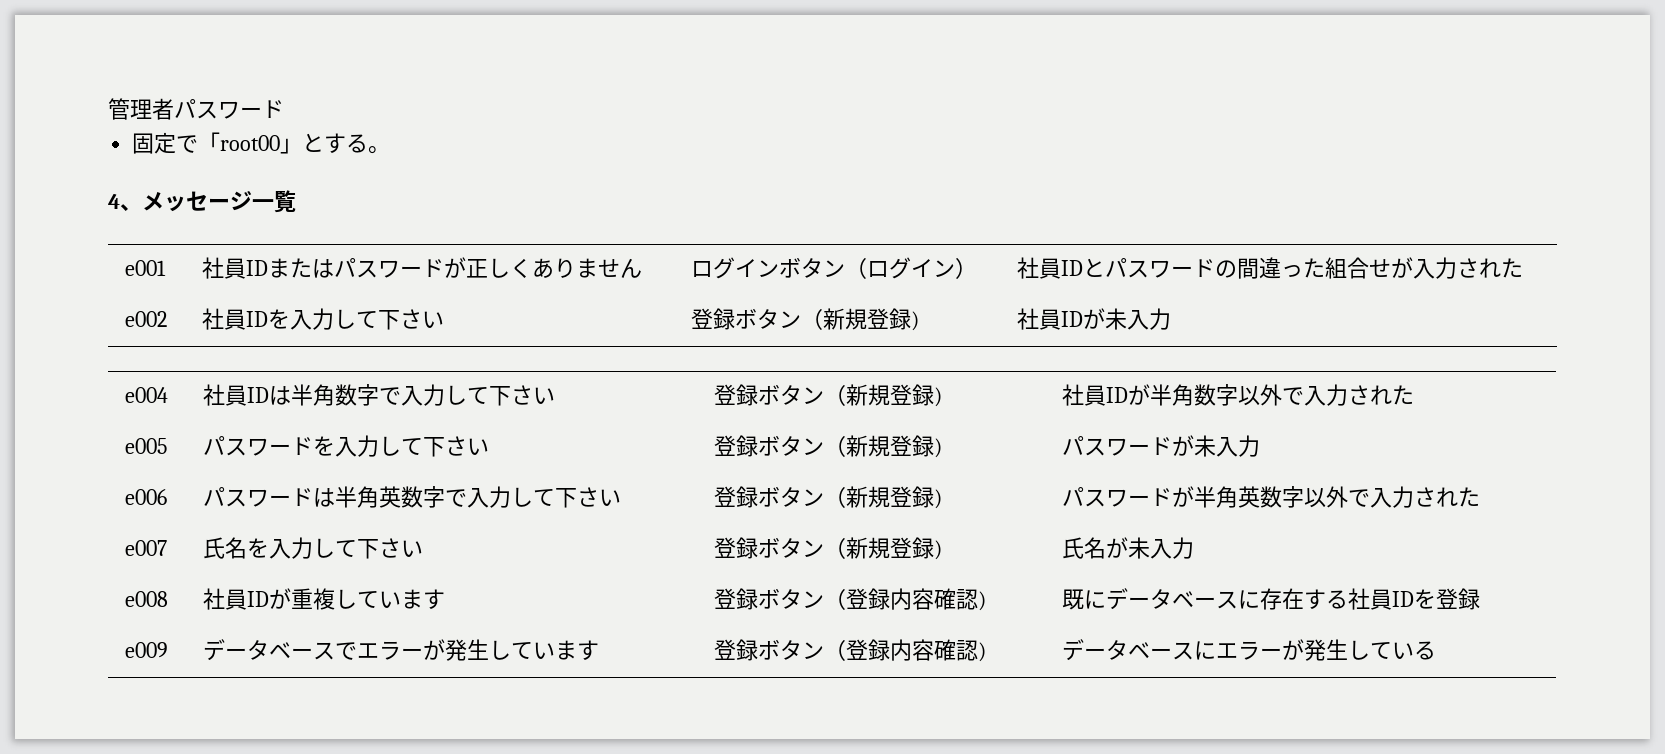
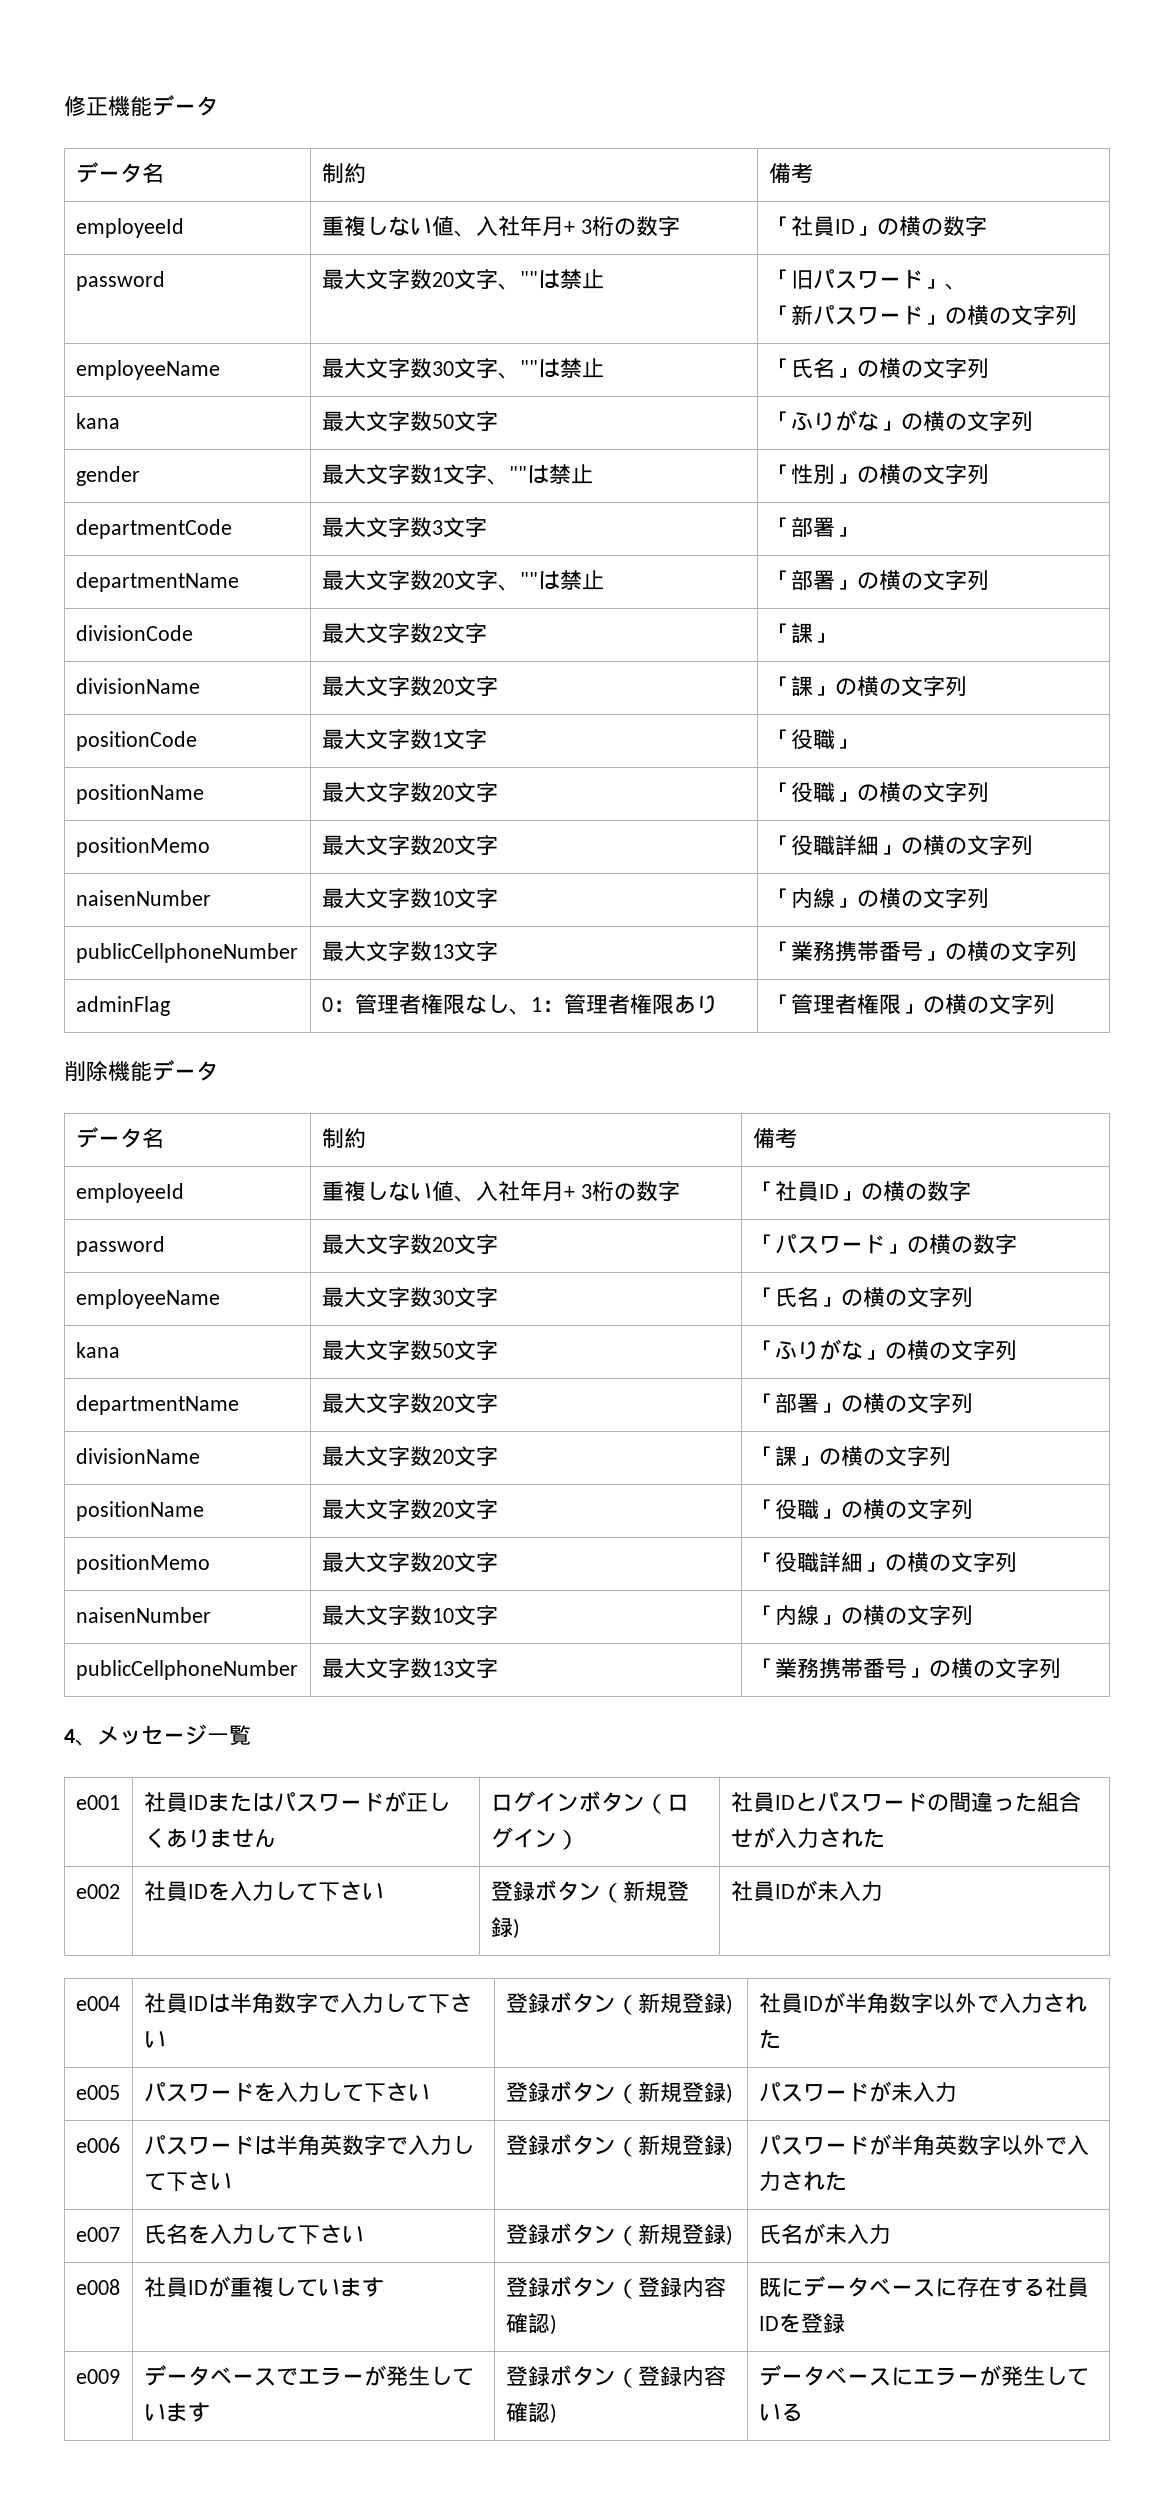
[108,98,284,120] [132,132,391,154] 管理者パスワード // 固定で「root00」とする。 -> [64,95,218,116] [75,162,164,183] [321,163,366,183] [768,163,813,183] [75,218,184,238] [321,215,680,237] [768,216,987,237] [75,271,165,291] [321,269,604,290] [768,269,967,290] [768,305,1077,326] [75,360,220,380] [321,358,604,379] [768,358,989,379] [75,413,120,429] [321,411,498,432] [768,410,1033,432] [75,466,140,486] [321,464,593,485] [768,464,989,485] [75,519,232,539] [321,517,487,538] [768,517,857,537] [75,572,239,592] [321,570,604,591] [768,570,989,591] [75,625,193,641] [321,623,487,644] [768,623,835,643] [75,678,200,694] [321,676,498,697] [768,676,967,697] [75,731,197,751] [321,729,487,750] [768,729,857,750] [75,784,204,804] [321,782,498,803] [768,782,989,803] [75,837,210,857] [321,835,498,856] [768,835,1033,856] [75,890,211,906] [321,888,498,909] [768,888,989,909] [75,943,298,963] [321,941,498,962] [768,941,1077,962] [75,996,170,1016] [321,994,718,1015] [768,994,1055,1015] [64,1060,218,1082] [75,1127,164,1148] [321,1128,366,1148] [752,1128,797,1148] [75,1183,184,1203] [321,1180,680,1202] [752,1181,971,1202] [75,1236,165,1256] [321,1234,498,1255] [752,1234,1017,1255] [75,1289,220,1309] [321,1287,498,1308] [752,1287,973,1308] [75,1342,120,1358] [321,1340,498,1361] [752,1339,1017,1361] [75,1395,239,1415] [321,1393,498,1414] [752,1393,973,1414] [75,1448,200,1464] [321,1446,498,1467] [752,1446,951,1467] [75,1501,204,1521] [321,1499,498,1520] [752,1499,973,1520] [75,1554,210,1574] [321,1552,498,1573] [752,1552,1017,1573] [75,1607,211,1623] [321,1605,498,1626] [752,1605,973,1626] [75,1660,298,1680] [321,1658,498,1679] [752,1658,1061,1679] 修正機能データ // データ名 | 制約 | 備考 // employeeId | 重複しない値、入社年月+ 3桁の数字 | 「社員ID」の横の数字 // password | 最大文字数20文字、""は禁止 | 「旧パスワード」、 // 「新パスワード」の横の文字列 // employeeName | 最大文字数30文字、""は禁止 | 「氏名」の横の文字列 // kana | 最大文字数50文字 | 「ふりがな」の横の文字列 // gender | 最大文字数1文字、""は禁止 | 「性別」の横の文字列 // departmentCode | 最大文字数3文字 | 「部署」 // departmentName | 最大文字数20文字、""は禁止 | 「部署」の横の文字列 // divisionCode | 最大文字数2文字 | 「課」 // divisionName | 最大文字数20文字 | 「課」の横の文字列 // positionCode | 最大文字数1文字 | 「役職」 // positionName | 最大文字数20文字 | 「役職」の横の文字列 // positionMemo | 最大文字数20文字 | 「役職詳細」の横の文字列 // naisenNumber | 最大文字数10文字 | 「内線」の横の文字列 // publicCellphoneNumber | 最大文字数13文字 | 「業務携帯番号」の横の文字列 // adminFlag | 0：管理者権限なし、1：管理者権限あり | 「管理者権限」の横の文字列 // 削除機能データ // データ名 | 制約 | 備考 // employeeId | 重複しない値、入社年月+ 3桁の数字 | 「社員ID」の横の数字 // password | 最大文字数20文字 | 「パスワード」の横の数字 // employeeName | 最大文字数30文字 | 「氏名」の横の文字列 // kana | 最大文字数50文字 | 「ふりがな」の横の文字列 // departmentName | 最大文字数20文字 | 「部署」の横の文字列 // divisionName | 最大文字数20文字 | 「課」の横の文字列 // positionName | 最大文字数20文字 | 「役職」の横の文字列 // positionMemo | 最大文字数20文字 | 「役職詳細」の横の文字列 // naisenNumber | 最大文字数10文字 | 「内線」の横の文字列 // publicCellphoneNumber | 最大文字数13文字 | 「業務携帯番号」の横の文字列

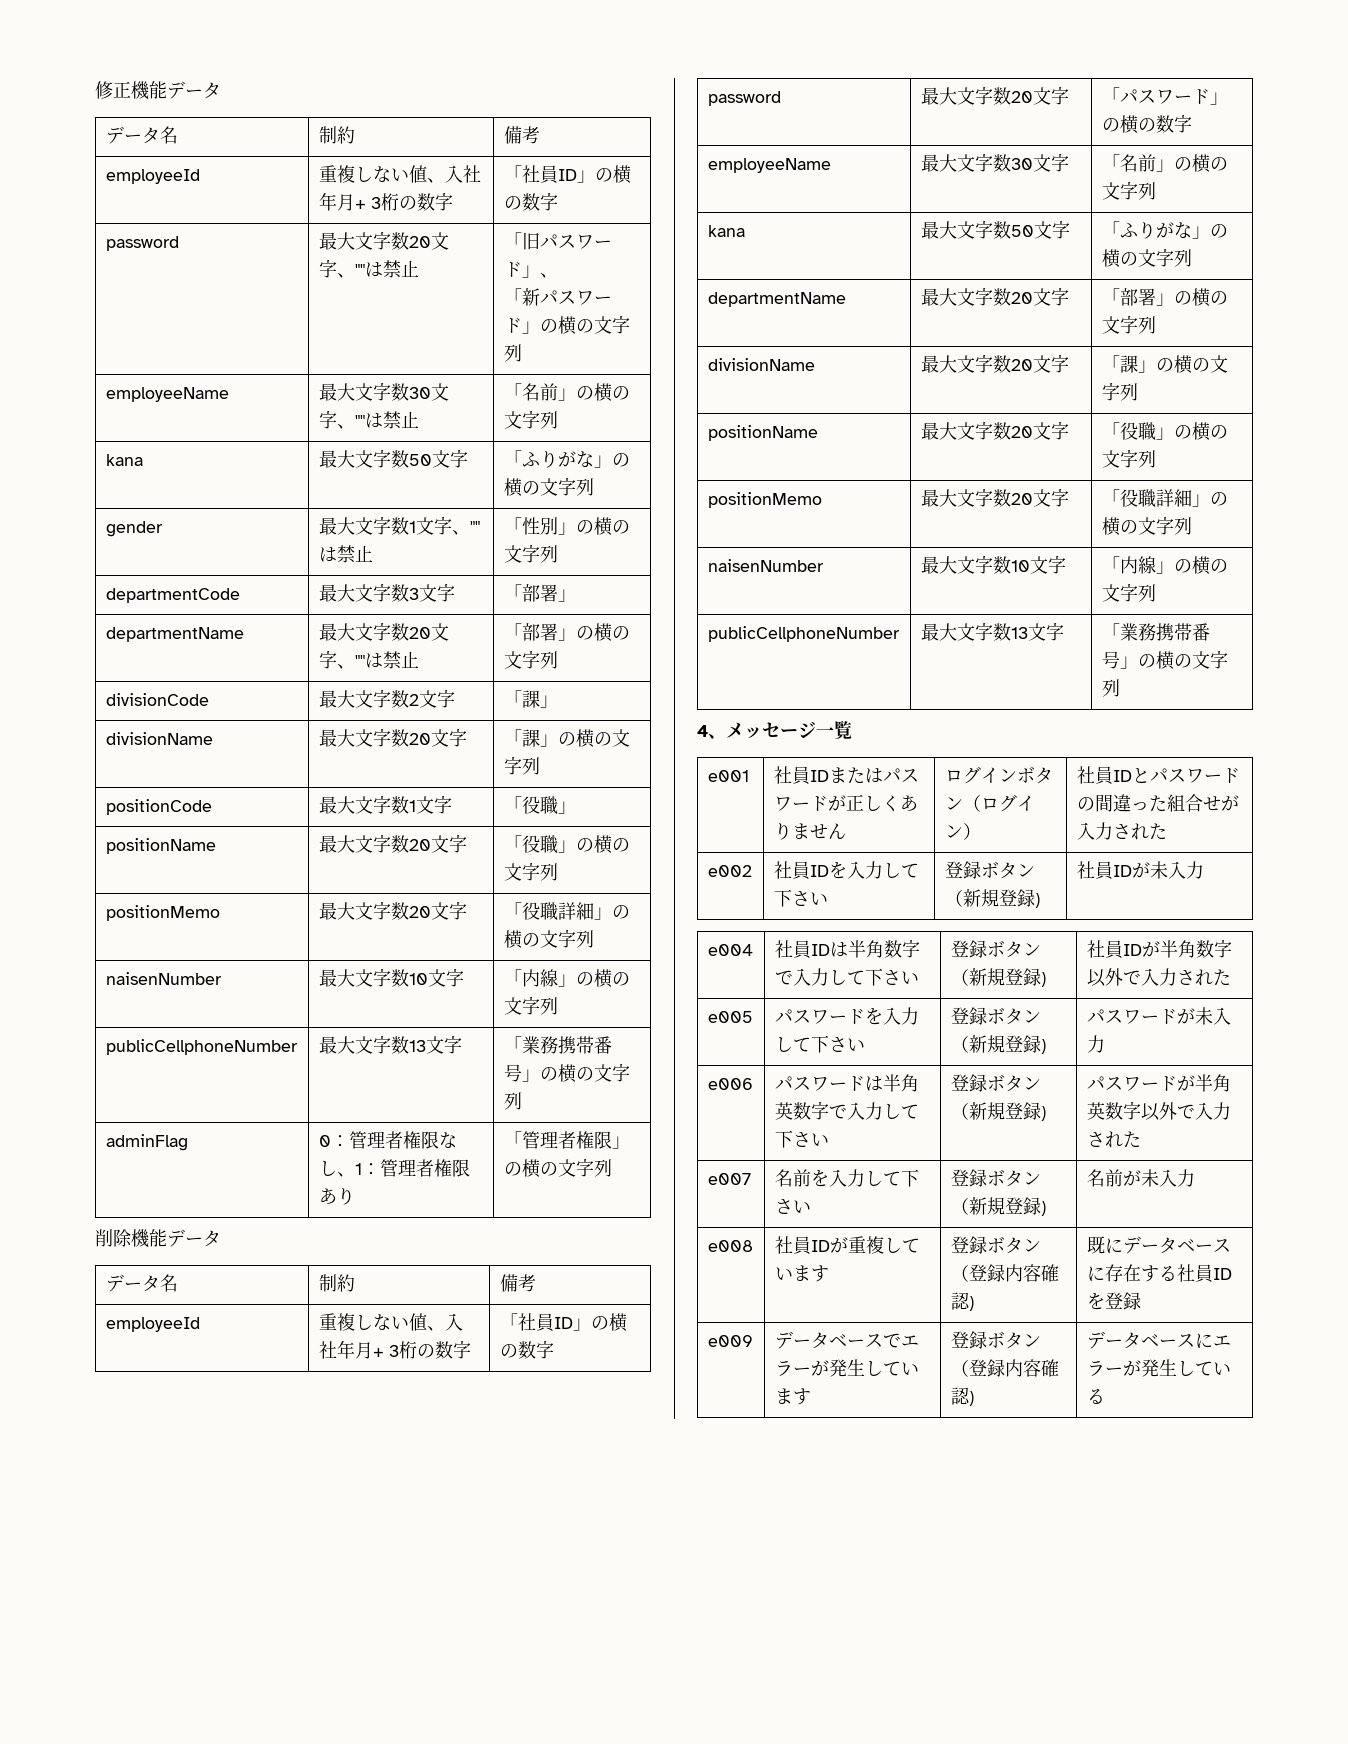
[790,358,835,378] 氏名 -> [521,383,558,401] 名前
[774,1287,819,1307] 氏名 -> [1119,154,1156,172] 名前
[143,2224,188,2244] 氏名 -> [774,1169,811,1187] 名前
[758,2224,803,2244] 氏名 -> [1086,1169,1123,1187] 名前

